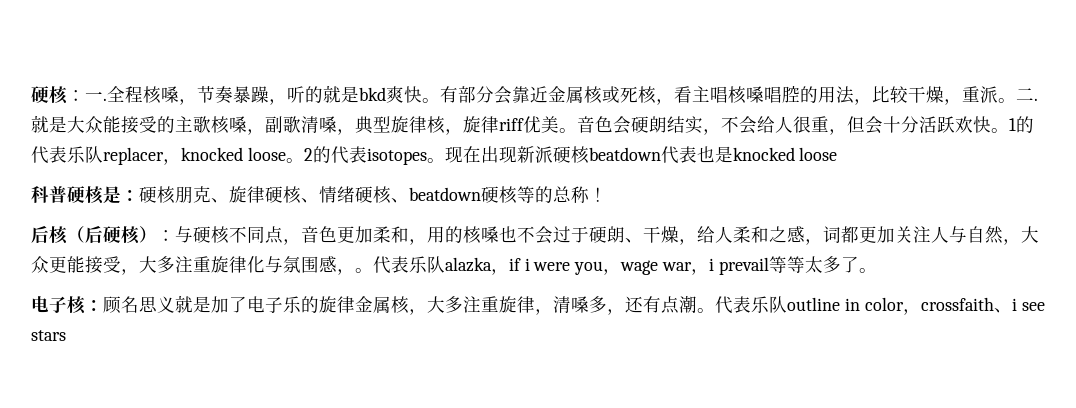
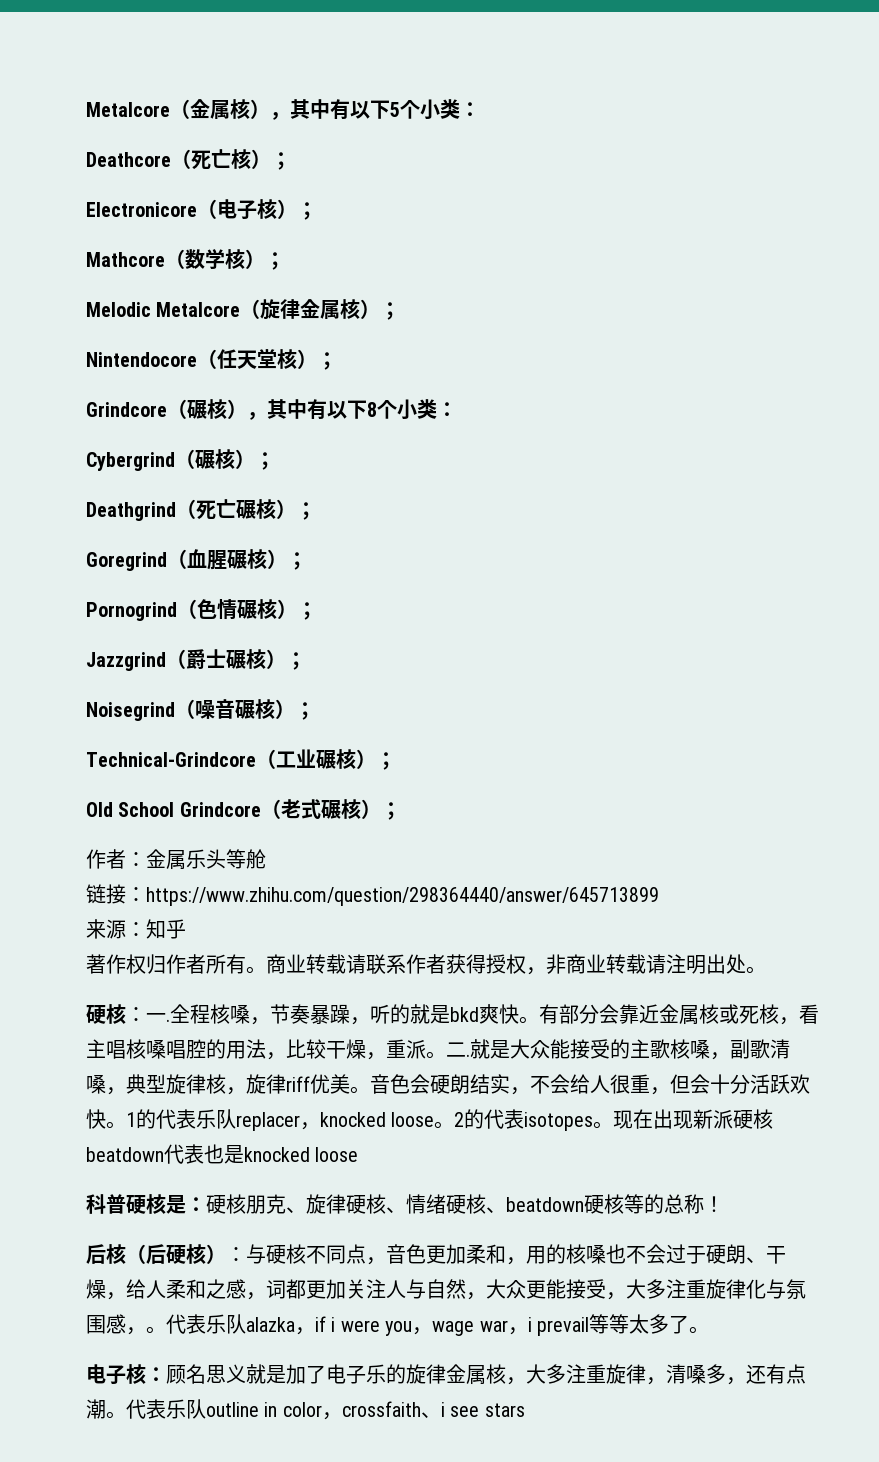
(31, 94) none -> [86,99,480,120] [86,149,291,170] [86,199,317,220] [86,249,285,270] [86,299,401,320] [86,349,337,370] [86,399,457,420] [86,449,275,471] [86,499,316,521] [86,549,307,571] [86,599,317,621] [86,649,306,671] [86,699,315,721] [86,749,396,770] [86,799,401,820] [86,849,266,870] [86,884,659,906] [86,919,186,939] [86,954,766,975] Metalcore（金属核），其中有以下5个小类： // Deathcore（死亡核）； // Electronicore（电子核）； // Mathcore（数学核）； // Melodic Metalcore（旋律金属核）； // Nintendocore（任天堂核）； // Grindcore（碾核），其中有以下8个小类： // Cybergrind（碾核）； // Deathgrind（死亡碾核）； // Goregrind（血腥碾核）； // Pornogrind（色情碾核）； // Jazzgrind（爵士碾核）； // Noisegrind（噪音碾核）； // Technical-Grindcore（工业碾核）； // Old School Grindcore（老式碾核）； // 作者：金属乐头等舱 // 链接：https://www.zhihu.com/question/298364440/answer/645713899 // 来源：知乎 // 著作权归作者所有。商业转载请联系作者获得授权，非商业转载请注明出处。 //

